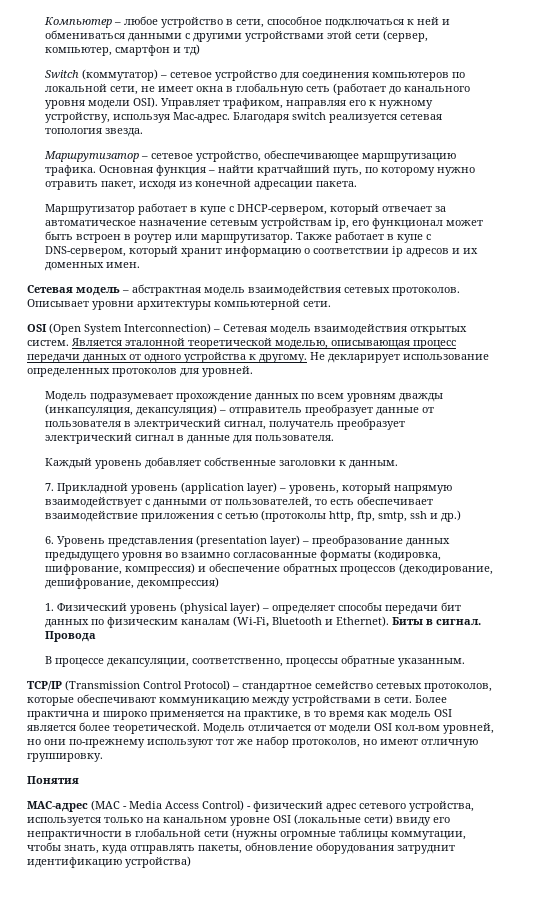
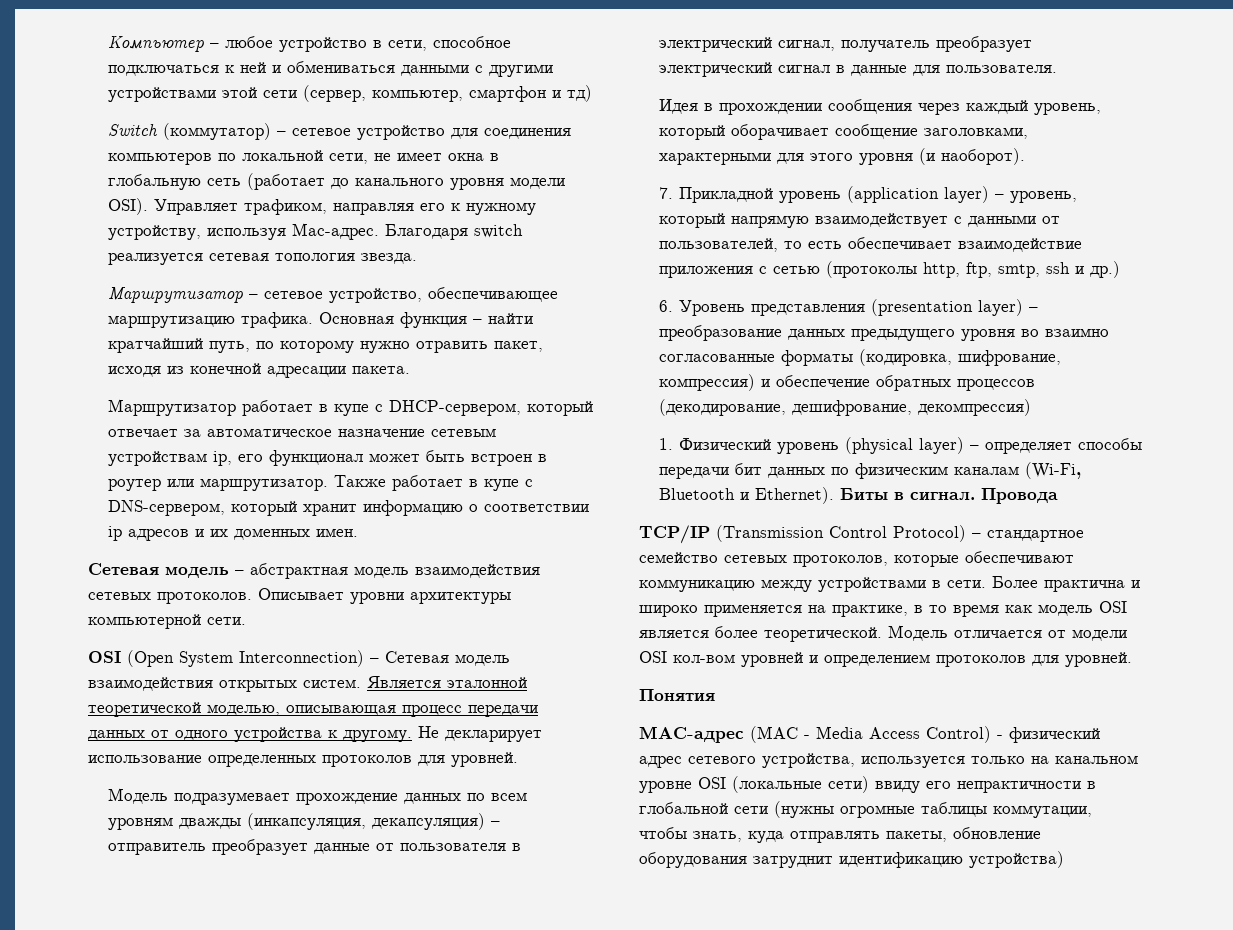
[44,457,398,469] Каждый уровень добавляет собственные заголовки к данным. -> [659,99,1102,115] [659,124,1029,140] [659,148,1026,165] Идея в прохождении сообщения через каждый уровень, который оборачивает сообщение заголовками, характерными для этого уровня (и наоборот).
[44,655,465,667] // В процессе декапсуляции, соответственно, процессы обратные указанным. -> (1059, 496) none
[443,723,494,734] [27,736,478,748] [27,753,103,762] уровней, но они по-прежнему используют тот же набор протоколов, но имеют отличную группировку. -> [741,652,1132,667] уровней и определением протоколов для уровней.

